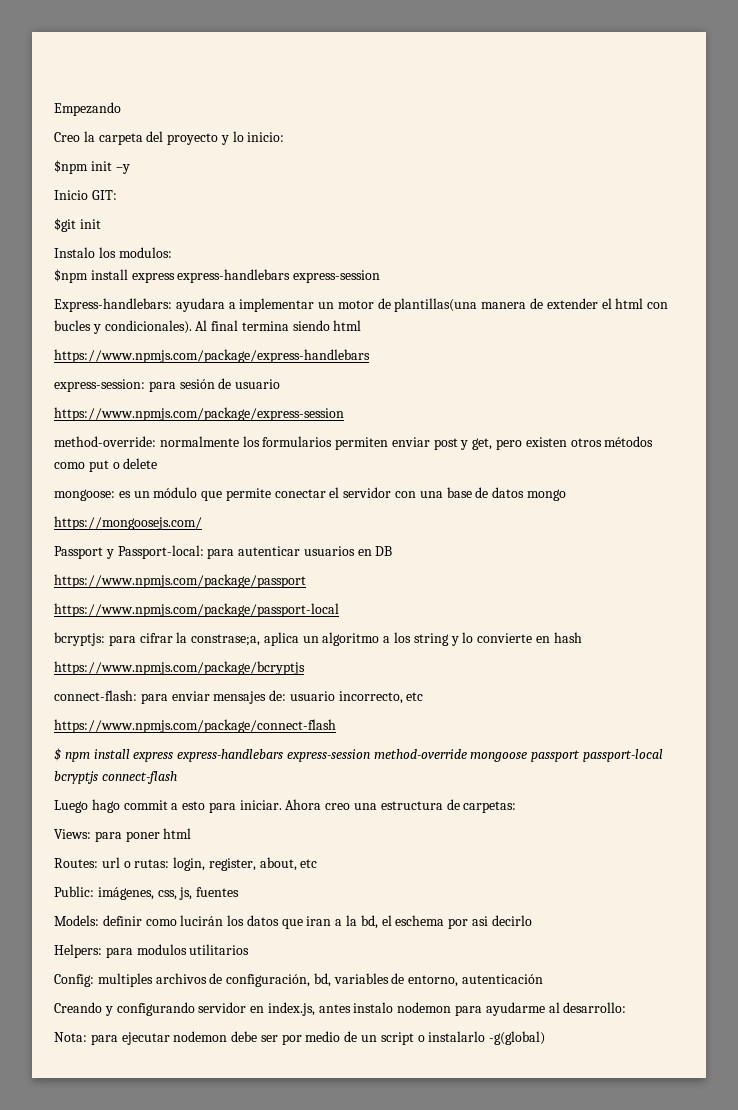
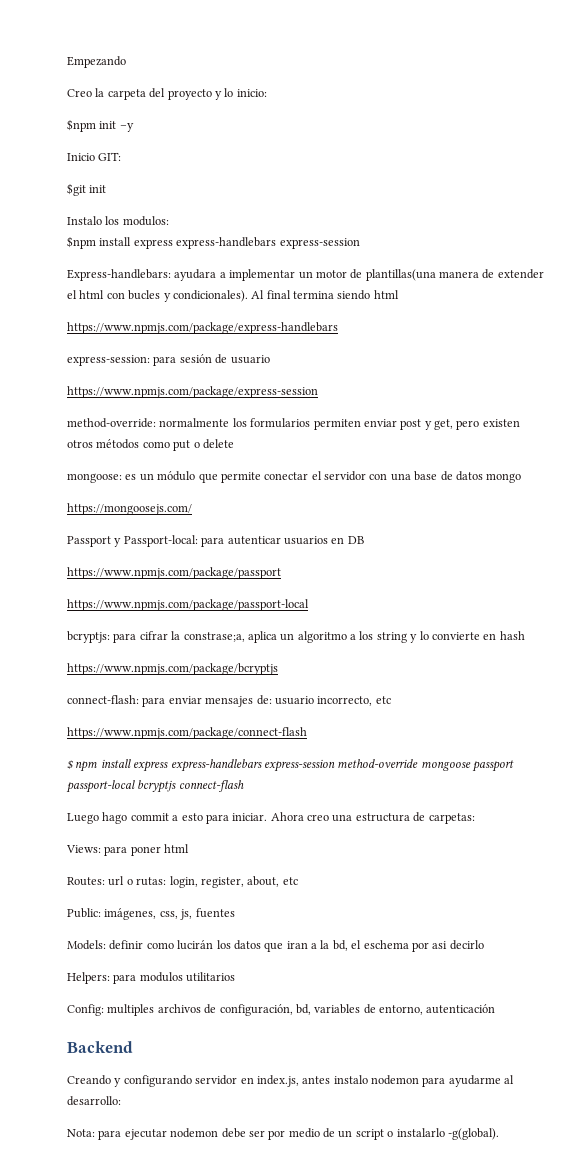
(544, 979) none -> [67,1041,133,1053] // Backend
[489,1031,546,1045] -g(global) -> [447,1128,499,1140] -g(global).

